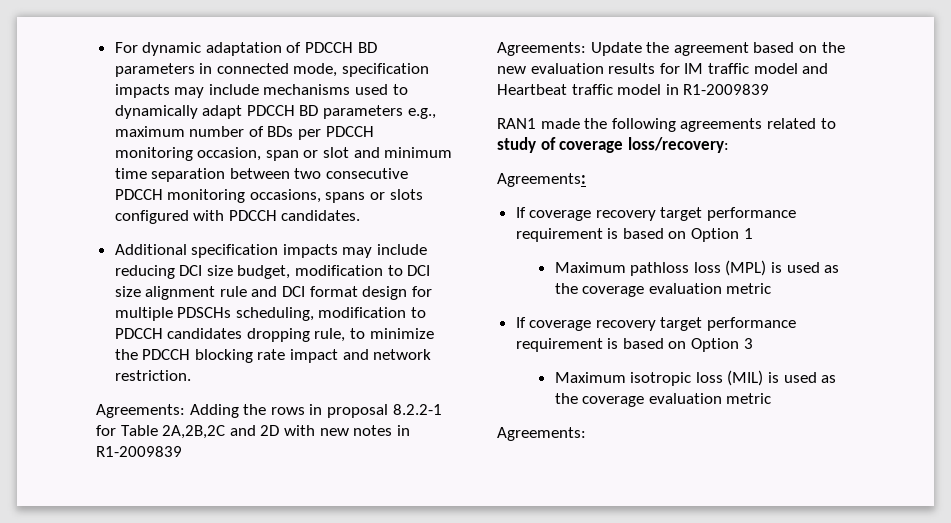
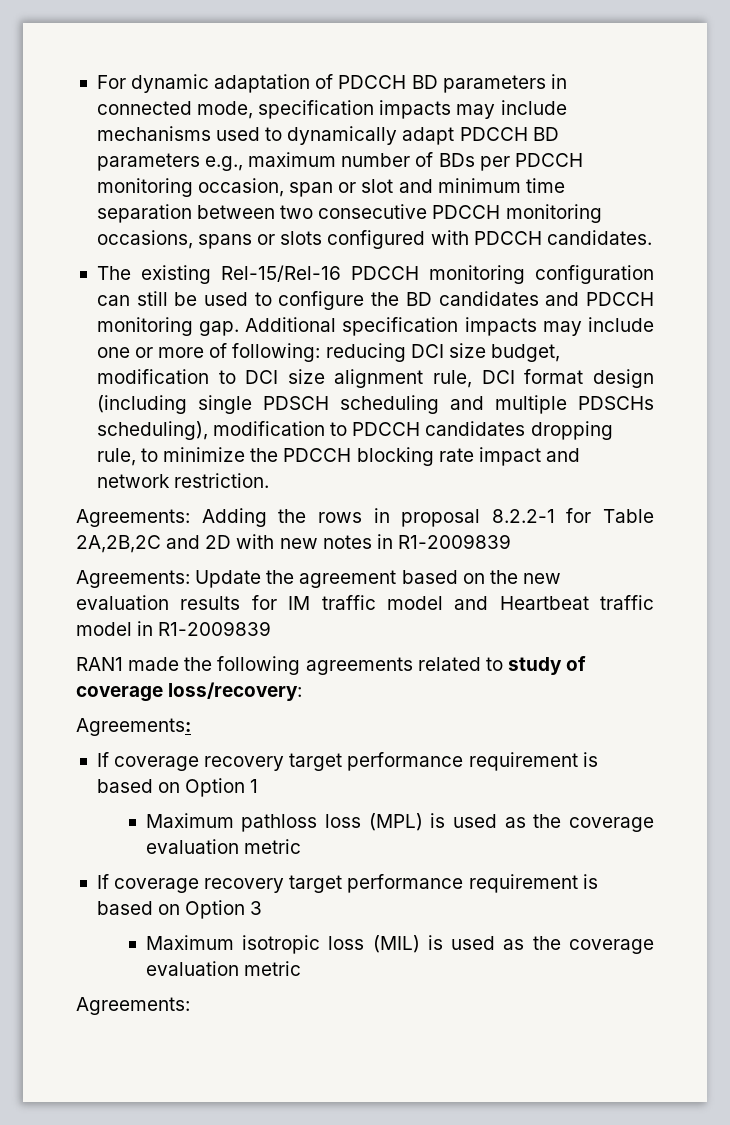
(361, 215) none -> [96,265,654,284] [96,291,655,310] [96,317,240,336] The existing Rel-15/Rel-16 PDCCH monitoring configuration can still be used to configure the BD candidates and PDCCH monitoring gap.
(428, 249) none -> [96,343,321,362] one or more of following:
[219,286,278,297] rule and -> [433,370,473,388] rule,
[411,286,432,297] for -> [96,395,484,414] (including single PDSCH scheduling and
[235,307,314,321] scheduling, -> [96,421,208,440] scheduling),

